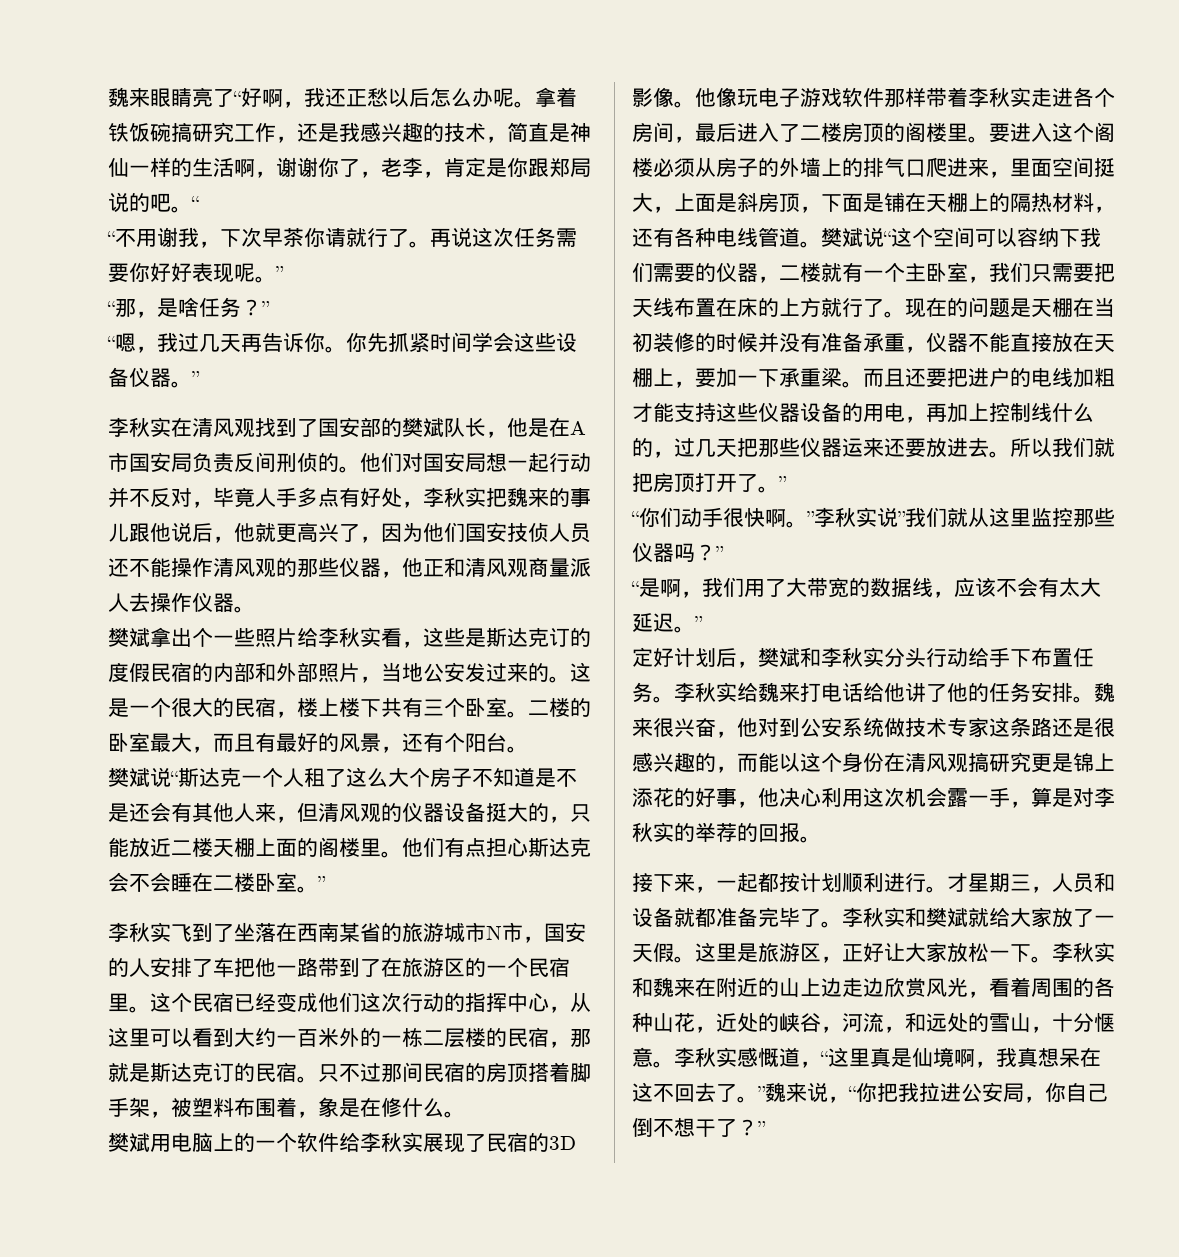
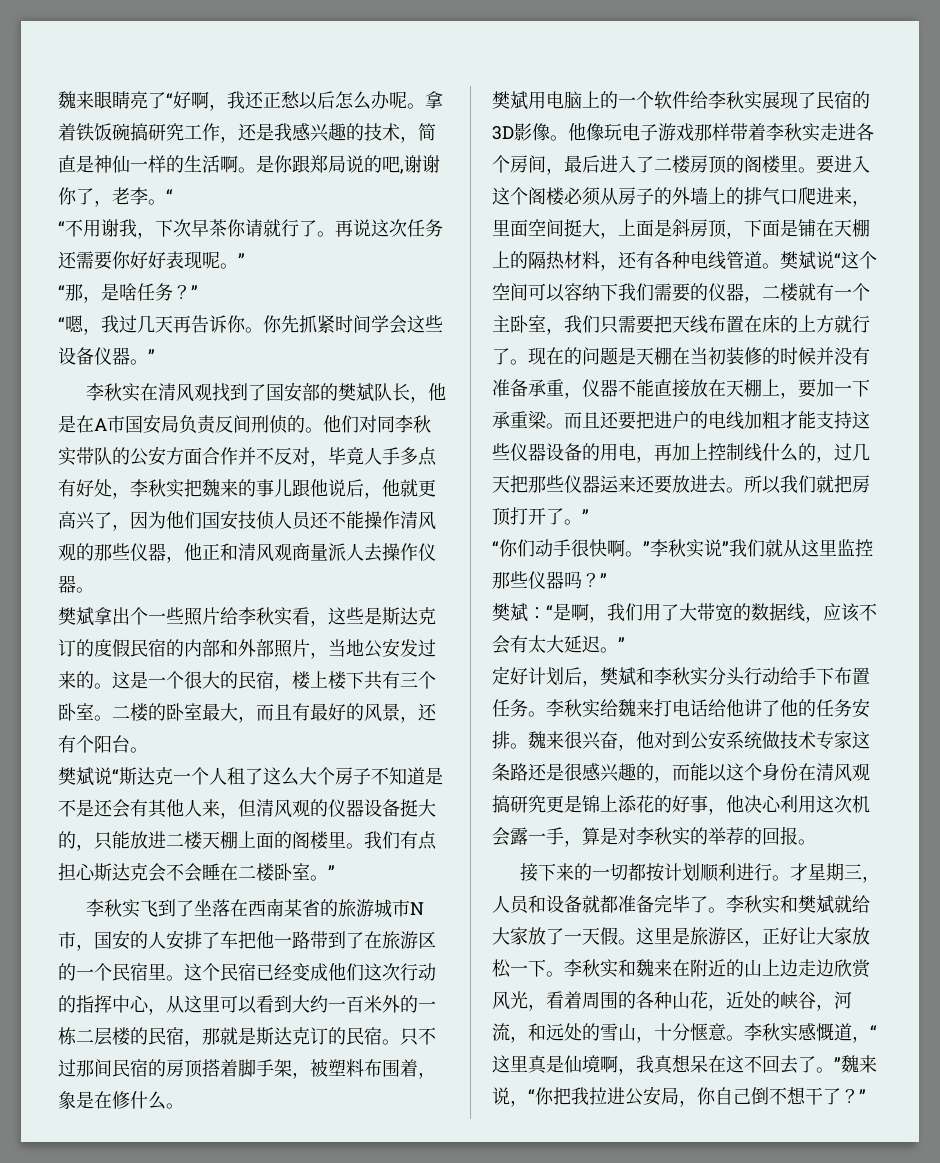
[255,157,591,178] [108,192,171,212] ，谢谢你了，老李，肯定是你跟郑局说的吧 -> [238,155,440,174] [58,187,148,207] 。是你跟郑局说的吧,谢谢你了，老李
(556, 237) none -> [58,251,77,269] 还
[423,452,591,473] 国安局想一起行动 -> [377,415,431,433] [58,446,238,466] 同李秋实带队的公安方面合作
[150,838,171,857] 近 -> [148,831,166,849] 进
[402,838,423,857] 他 -> [364,831,382,849] 我
[842,87,884,107] 软件 -> (694, 132) none
(724, 553) none -> [492,603,546,622] 樊斌：
[695,873,758,893] ，一起 -> [573,863,628,881] 的一切

